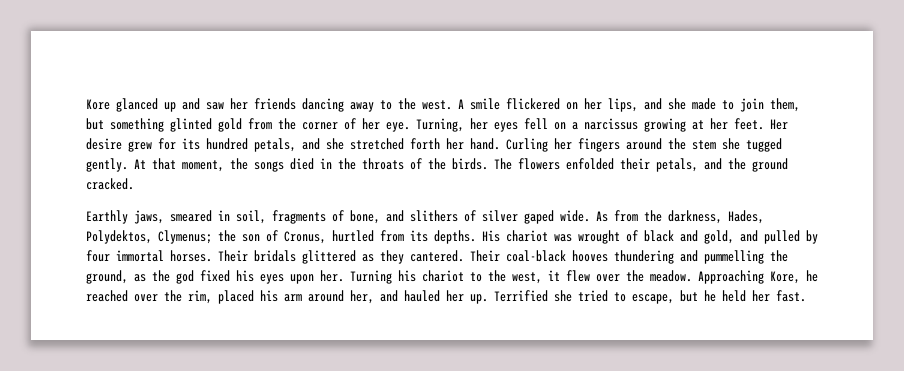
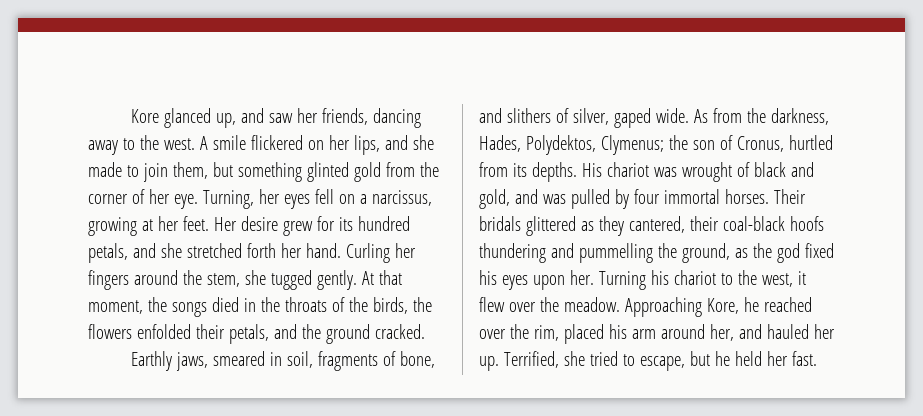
[164,102,176,112] up -> [216,113,237,128] up,
[254,98,296,110] friends -> [322,108,369,125] friends,
[584,118,638,130] narcissus -> [371,190,432,206] narcissus,
[692,140,716,150] stem -> [206,273,240,287] stem,
[452,158,512,170] birds. The -> [372,297,432,314] birds, the
[482,210,518,222] silver -> [572,108,609,125] silver,
(758, 236) none -> [542,194,566,204] was
[410,250,608,262] cantered. Their coal-black hooves -> [628,216,824,233] cantered, their coal-black hoofs
[494,290,548,302] Terrified -> [503,351,559,368] Terrified,

